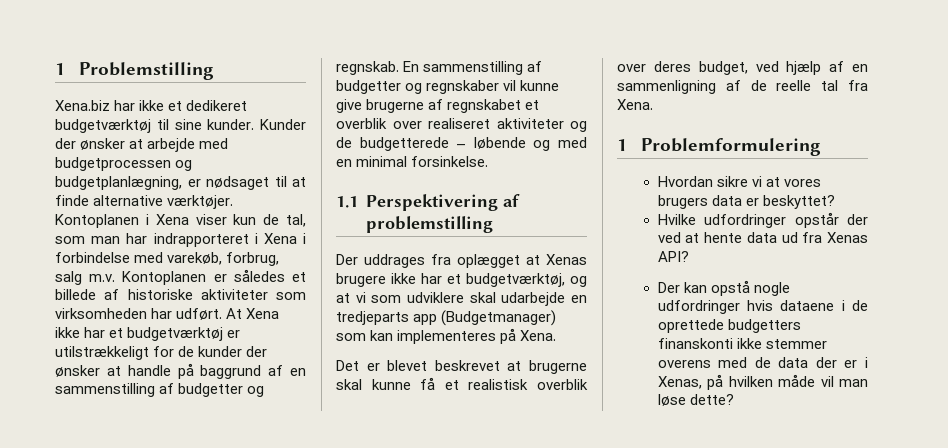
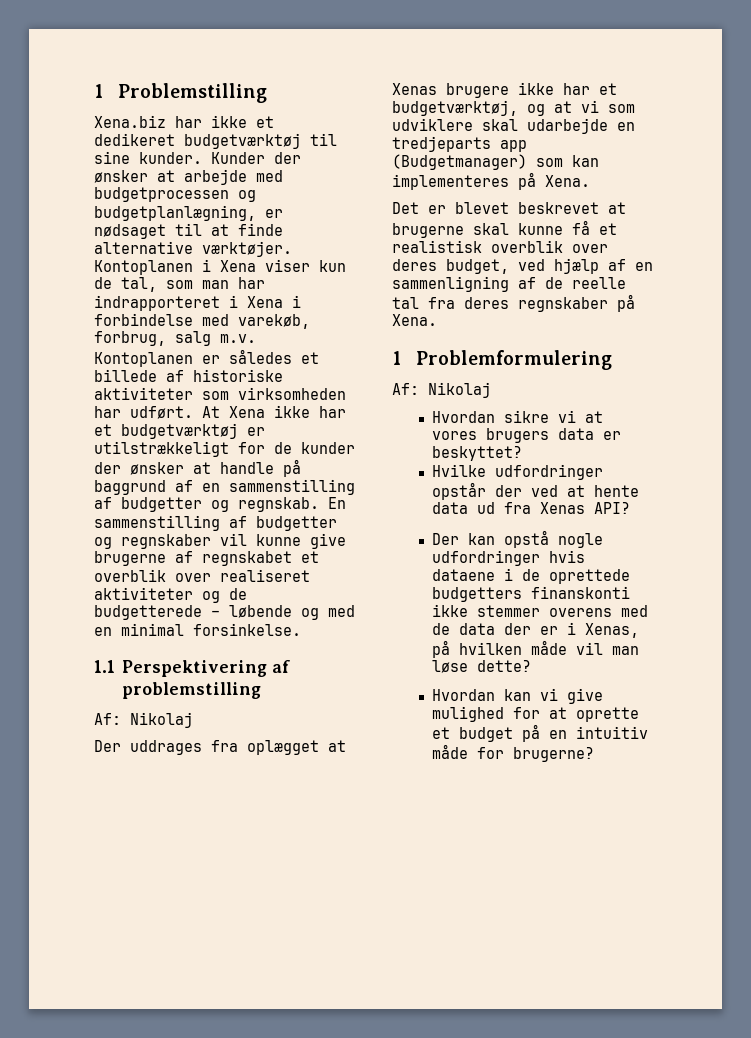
(493, 224) none -> [94,712,193,728] // Af: Nikolaj
(868, 85) none -> [464,294,635,312] deres regnskaber på
(822, 147) none -> [392,382,491,398] // Af: Nikolaj
(734, 399) none -> [432,688,604,704] [432,706,640,722] [432,724,649,742] [432,744,595,762] // Hvordan kan vi give mulighed for at oprette et budget på en intuitiv måde for brugerne?

